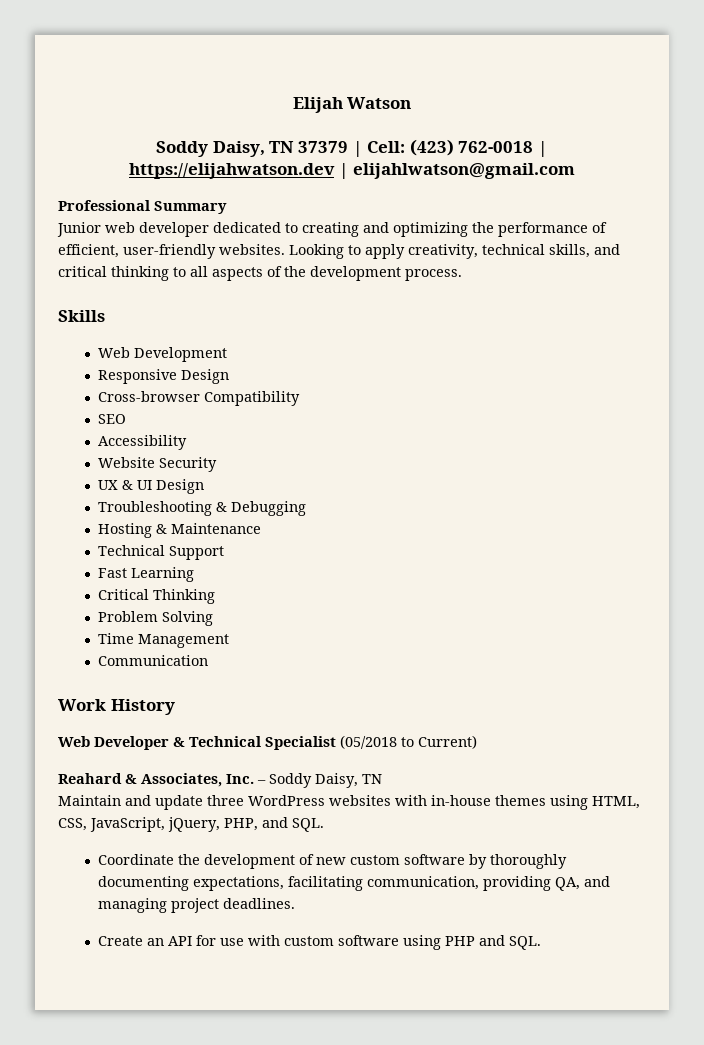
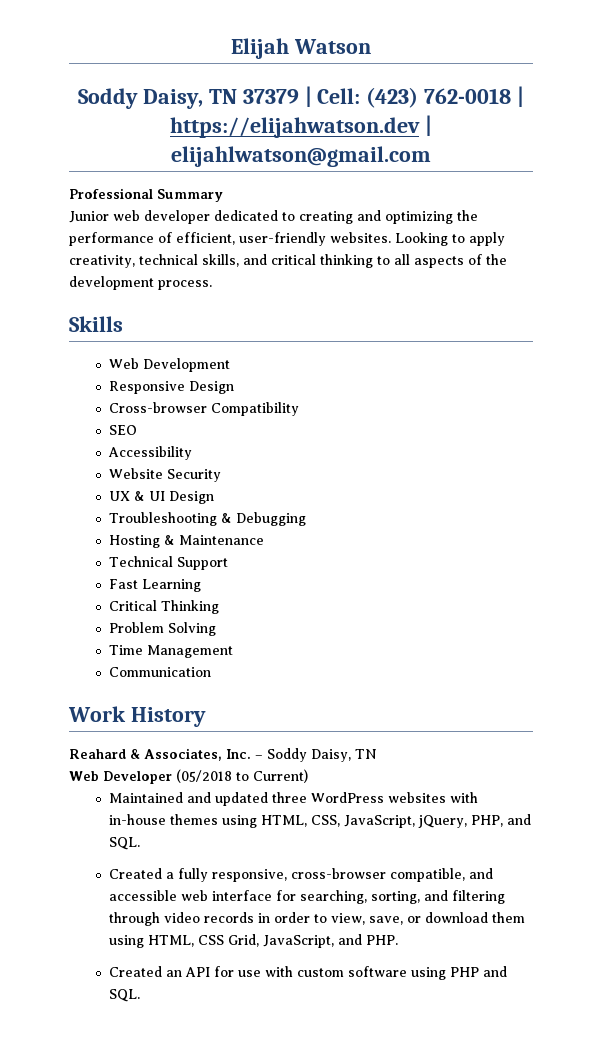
[58,735,477,750] // Web Developer & Technical Specialist (05/2018 to Current) -> (206, 717) none
[58,795,203,810] Maintain and update -> [69,769,308,784] [109,792,269,806] Web Developer (05/2018 to Current) // Maintained and updated
[98,854,568,869] [98,876,611,891] [98,898,296,913] [98,936,144,946] Coordinate the development of new custom software by thoroughly documenting expectations, facilitating communication, providing QA, and managing project deadlines. // Create -> [109,868,494,882] [109,890,506,904] [109,912,526,926] [109,934,399,948] [109,966,163,977] Created a fully responsive, cross-browser compatible, and accessible web interface for searching, sorting, and filtering through video records in order to view, save, or download them using HTML, CSS Grid, JavaScript, and PHP. // Created

